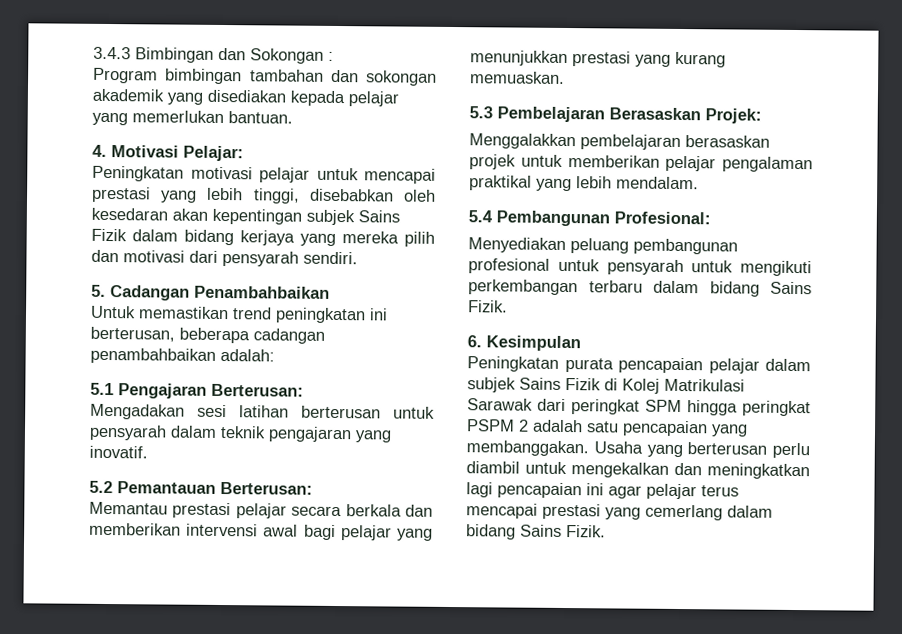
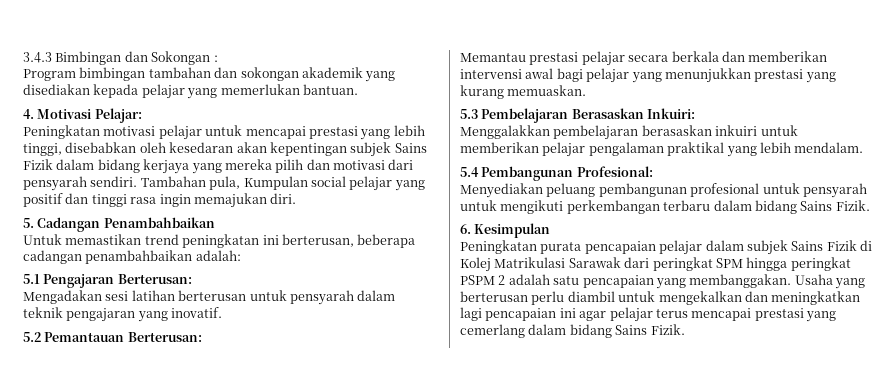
(358, 258) none -> [140,176,425,191] [23,193,297,208] Tambahan pula, Kumpulan social pelajar yang positif dan tinggi rasa ingin memajukan diri.
[705,108,762,124] Projek: -> [647,108,696,119] Inkuiri:
[469,154,516,170] projek -> [715,125,758,136] inkuiri

